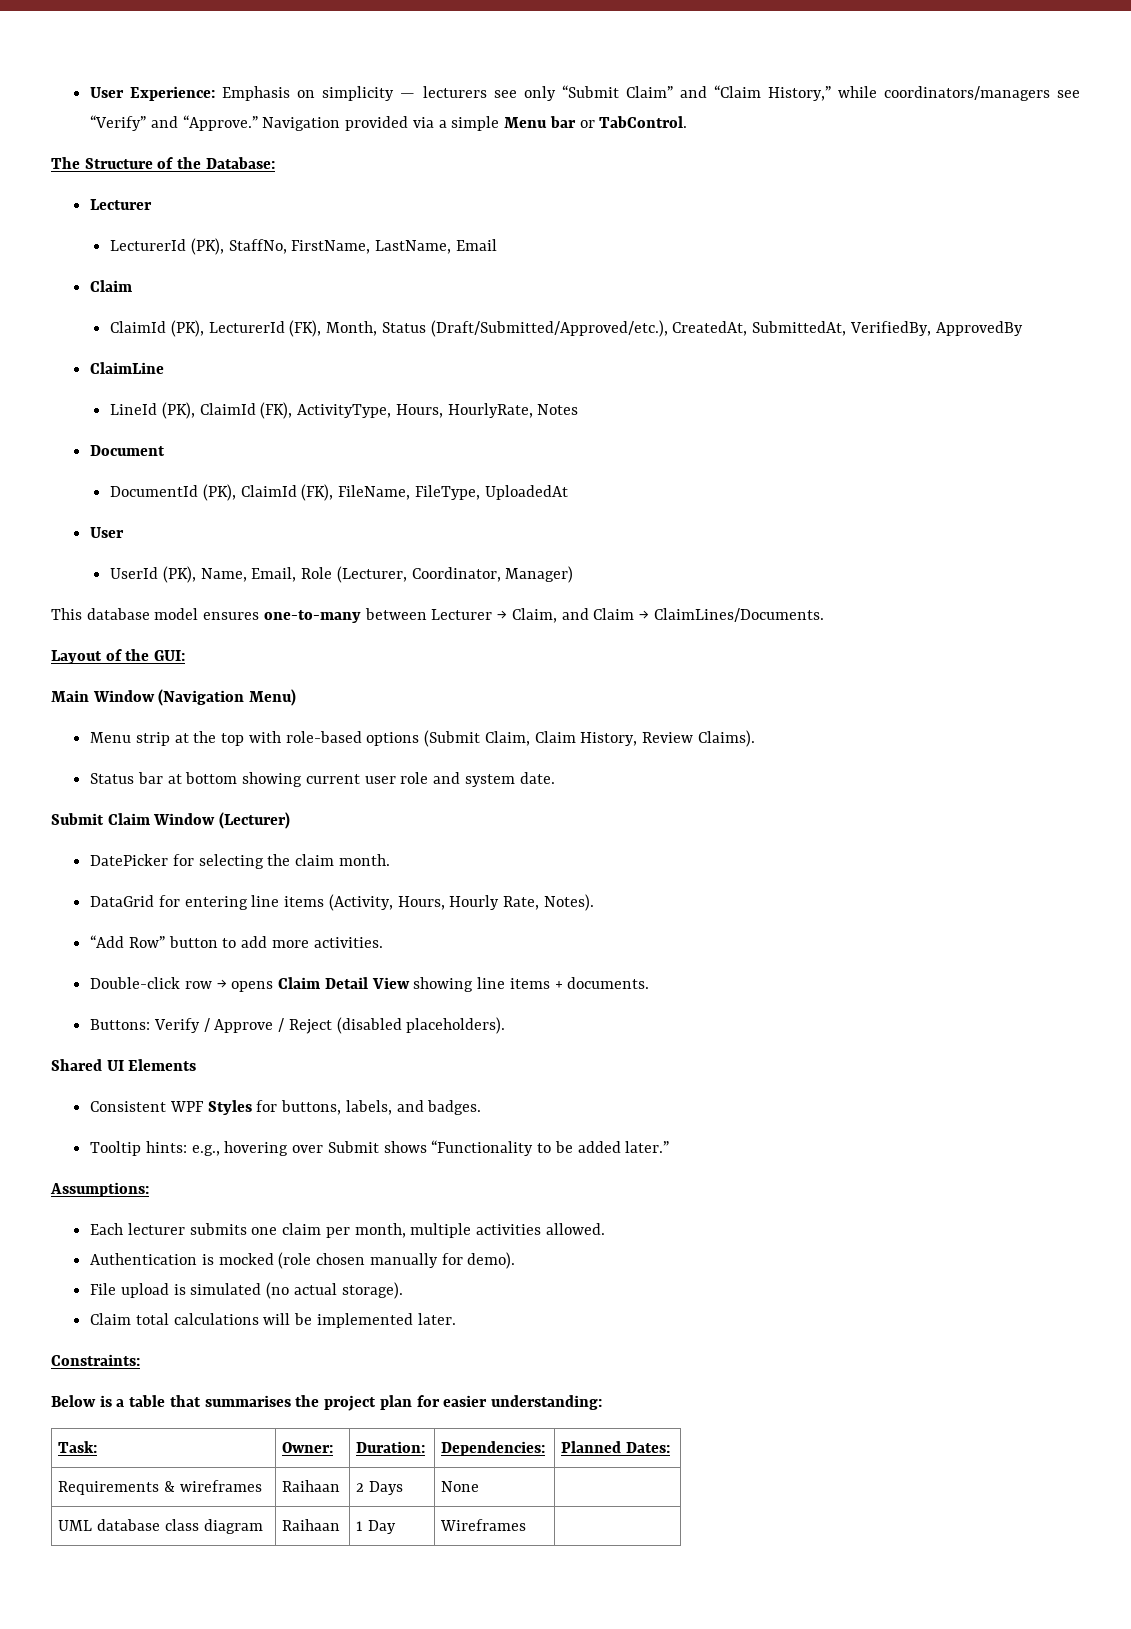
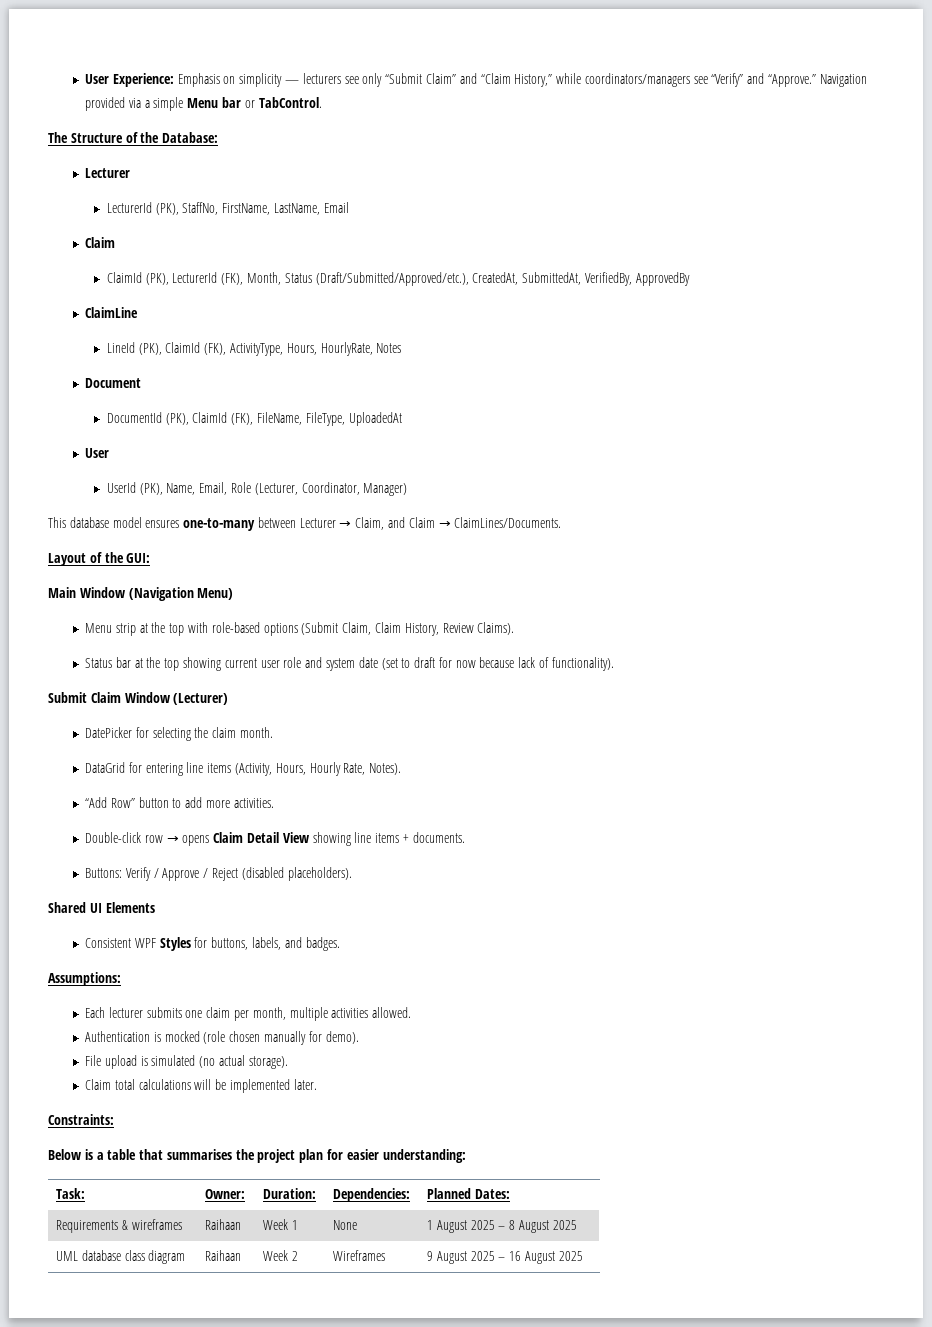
[185,772,238,784] bottom -> [146,657,180,671] the top
[519,772,555,784] date. -> [358,657,614,671] date (set to draft for now because lack of functionality).
[90,1140,670,1156] // Tooltip hints: e.g., hovering over Submit shows “Functionality to be added later.” -> (340, 944) none
[356,1481,404,1495] 2 Days -> [263,1219,298,1230] Week 1
(480, 1486) none -> [427,1220,577,1233] 1 August 2025 – 8 August 2025
[356,1520,397,1534] 1 Day -> [263,1250,298,1261] Week 2
(527, 1525) none -> [427,1251,583,1264] 9 August 2025 – 16 August 2025

